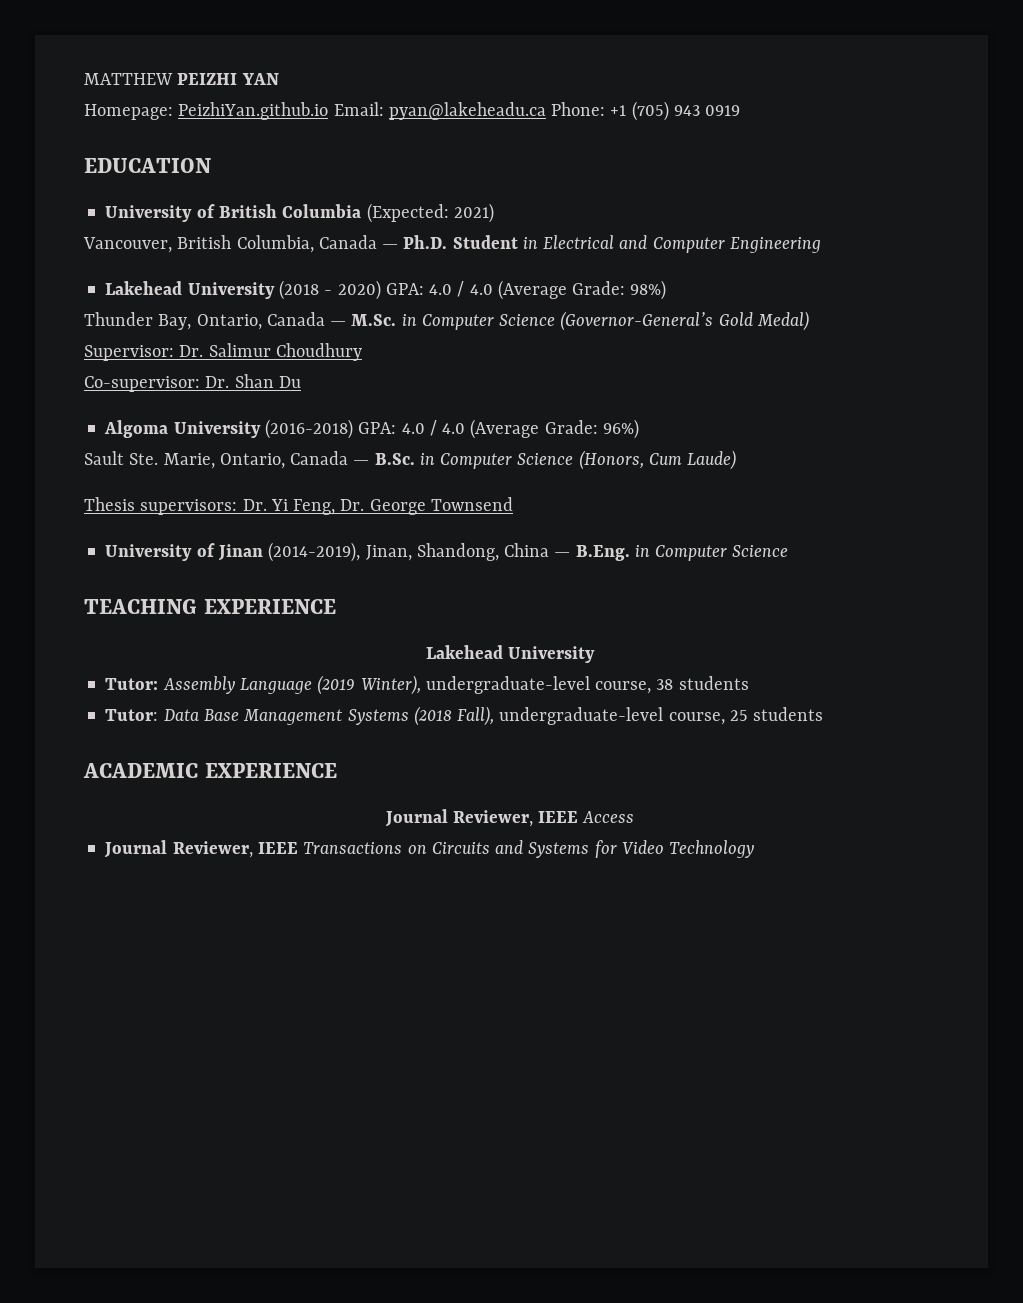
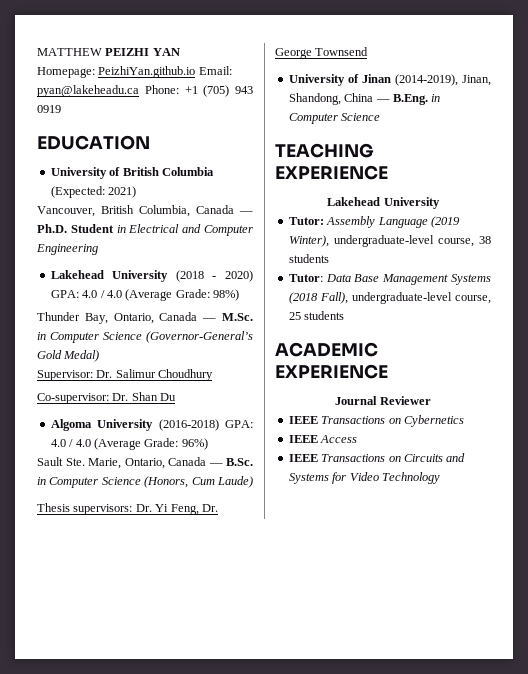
[452,810,533,827] Reviewer, -> [379,396,431,405] [288,415,464,427] Reviewer // IEEE Transactions on Cybernetics //
[104,840,253,858] Journal Reviewer, -> (358, 439) none

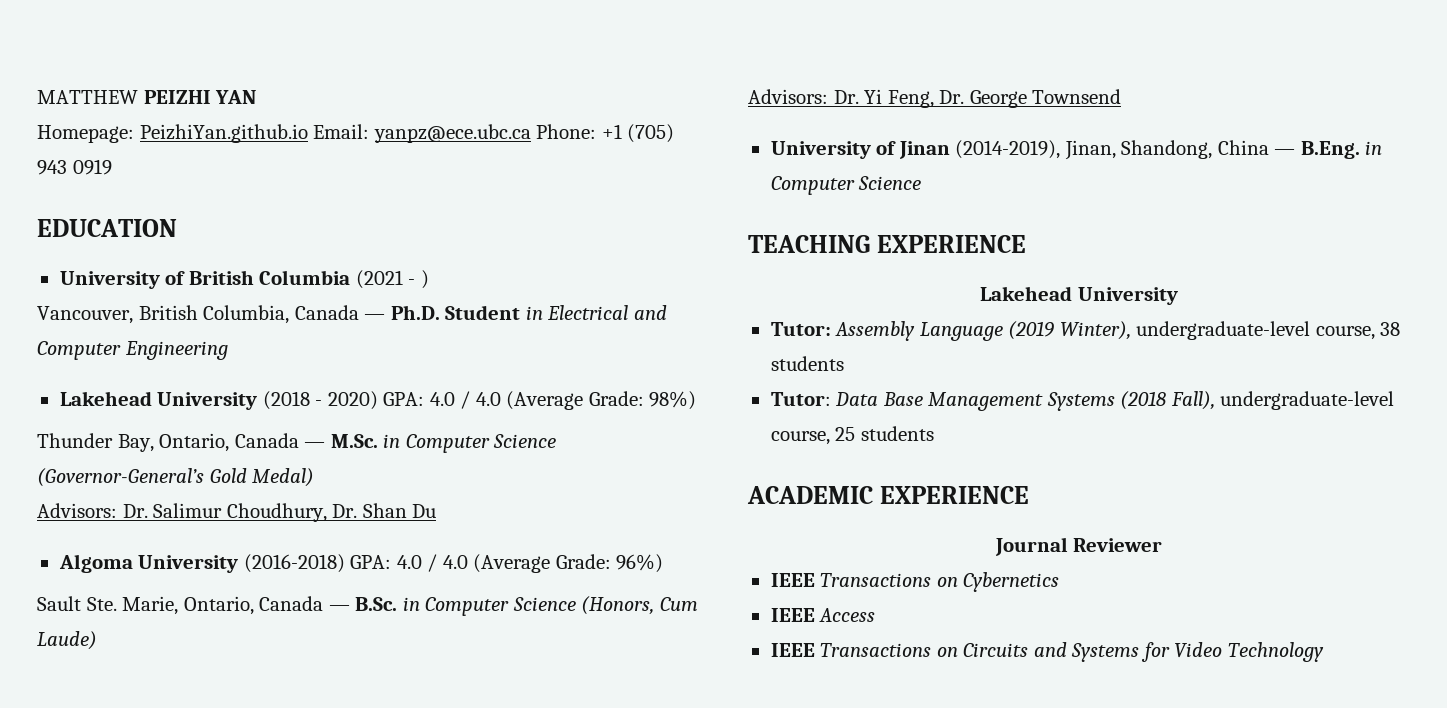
[37,85,139,97] pyan@lakeheadu.ca -> [373,124,531,143] yanpz@ece.ubc.ca
[50,186,137,198] (Expected: 2021) -> [355,270,429,289] (2021 - )
[37,370,93,381] Supervisor: -> [37,503,117,518] Advisors:
[158,369,214,381] [37,393,109,404] Choudhury // Co-supervisor: -> [226,503,327,522] Choudhury,
[37,503,133,515] Thesis supervisors: -> [748,89,828,104] Advisors:

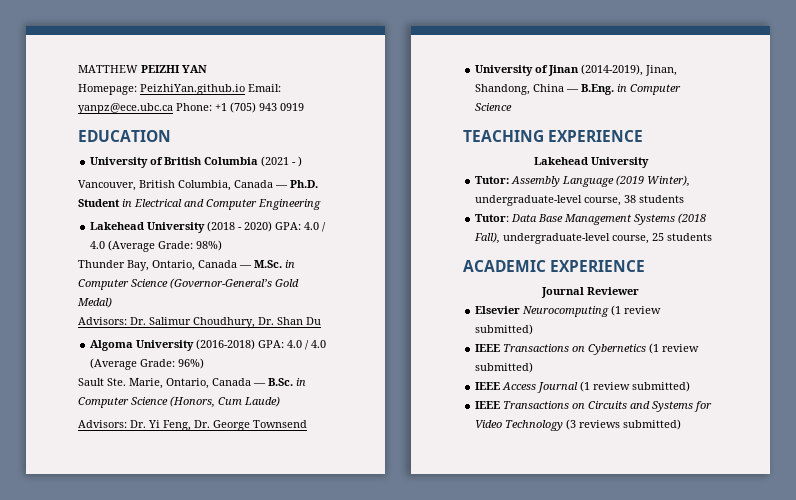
(1163, 545) none -> [475,305,662,317] [475,324,534,335] // Elsevier Neurocomputing (1 review submitted)
(1060, 582) none -> [649,343,700,354] [475,362,534,373] (1 review submitted)
(876, 615) none -> [537,381,691,393] Journal (1 review submitted)
(1324, 652) none -> [566,419,682,430] (3 reviews submitted)

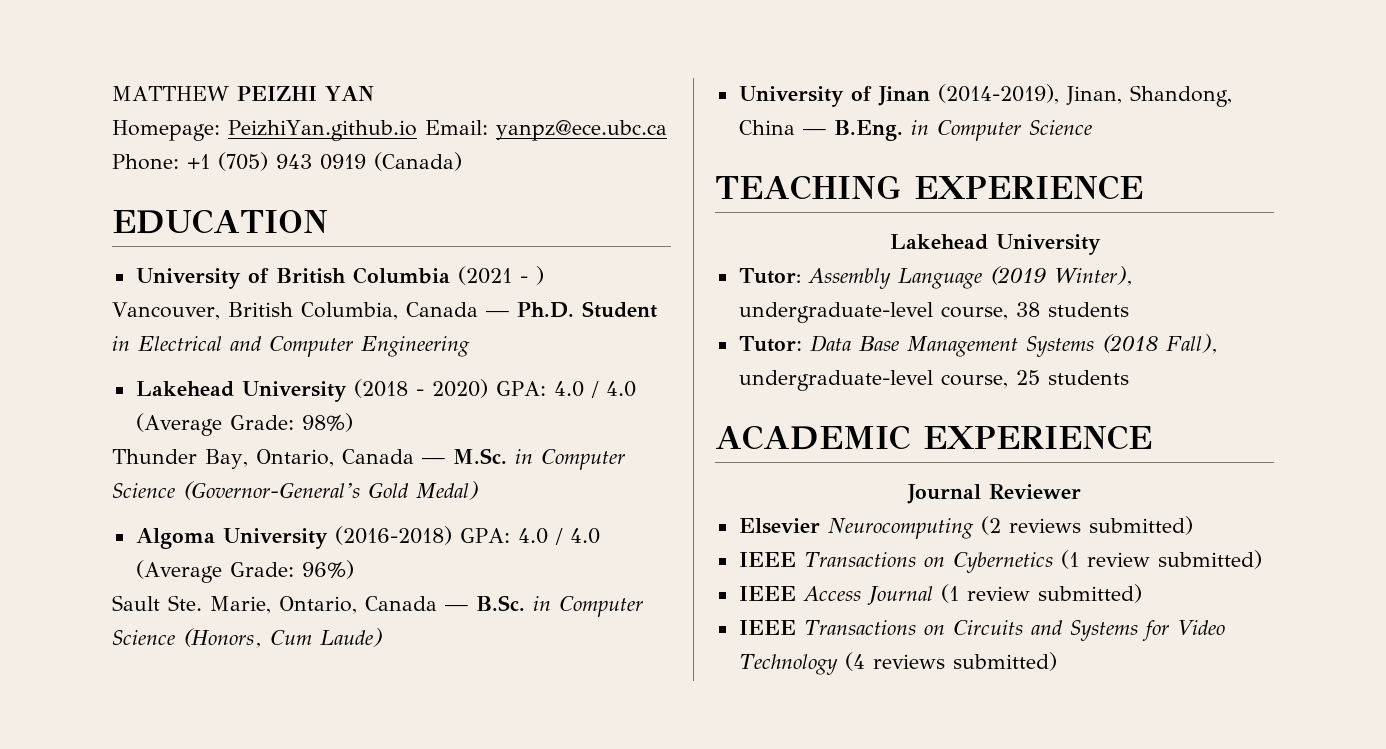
(304, 107) none -> [374,152,462,171] (Canada)
[78,317,321,328] // Advisors: Dr. Salimur Choudhury, Dr. Shan Du -> (478, 490) none
[78,420,307,431] // Advisors: Dr. Yi Feng, Dr. George Townsend -> (382, 637) none
[611,305,662,316] (1 review -> [980,516,1081,535] (2 reviews
[566,419,577,430] (3 -> [844,652,865,671] (4

